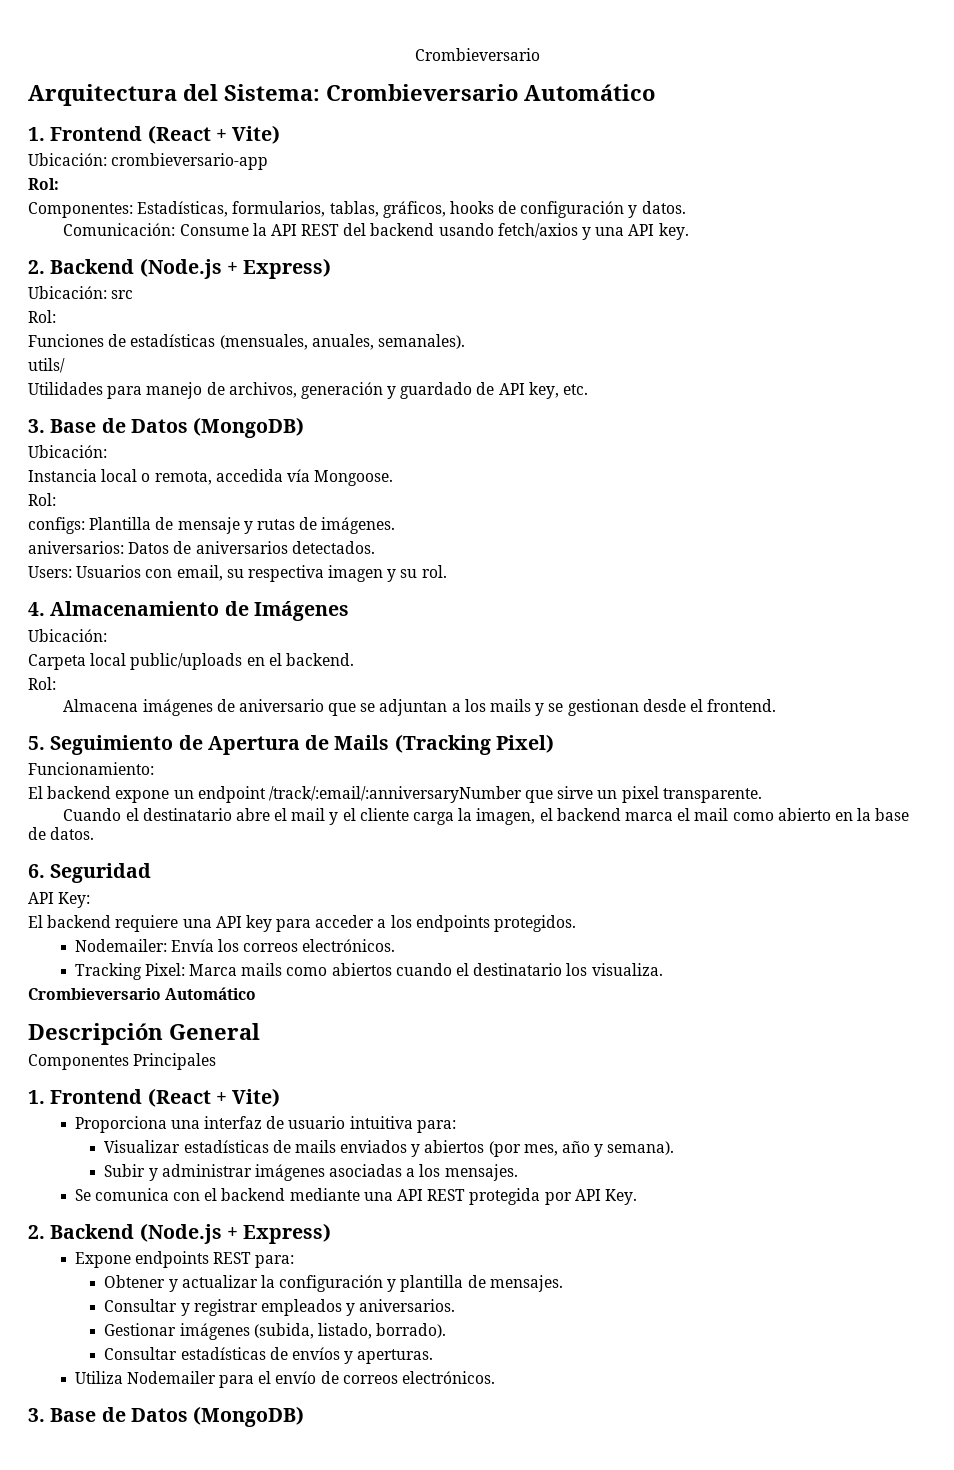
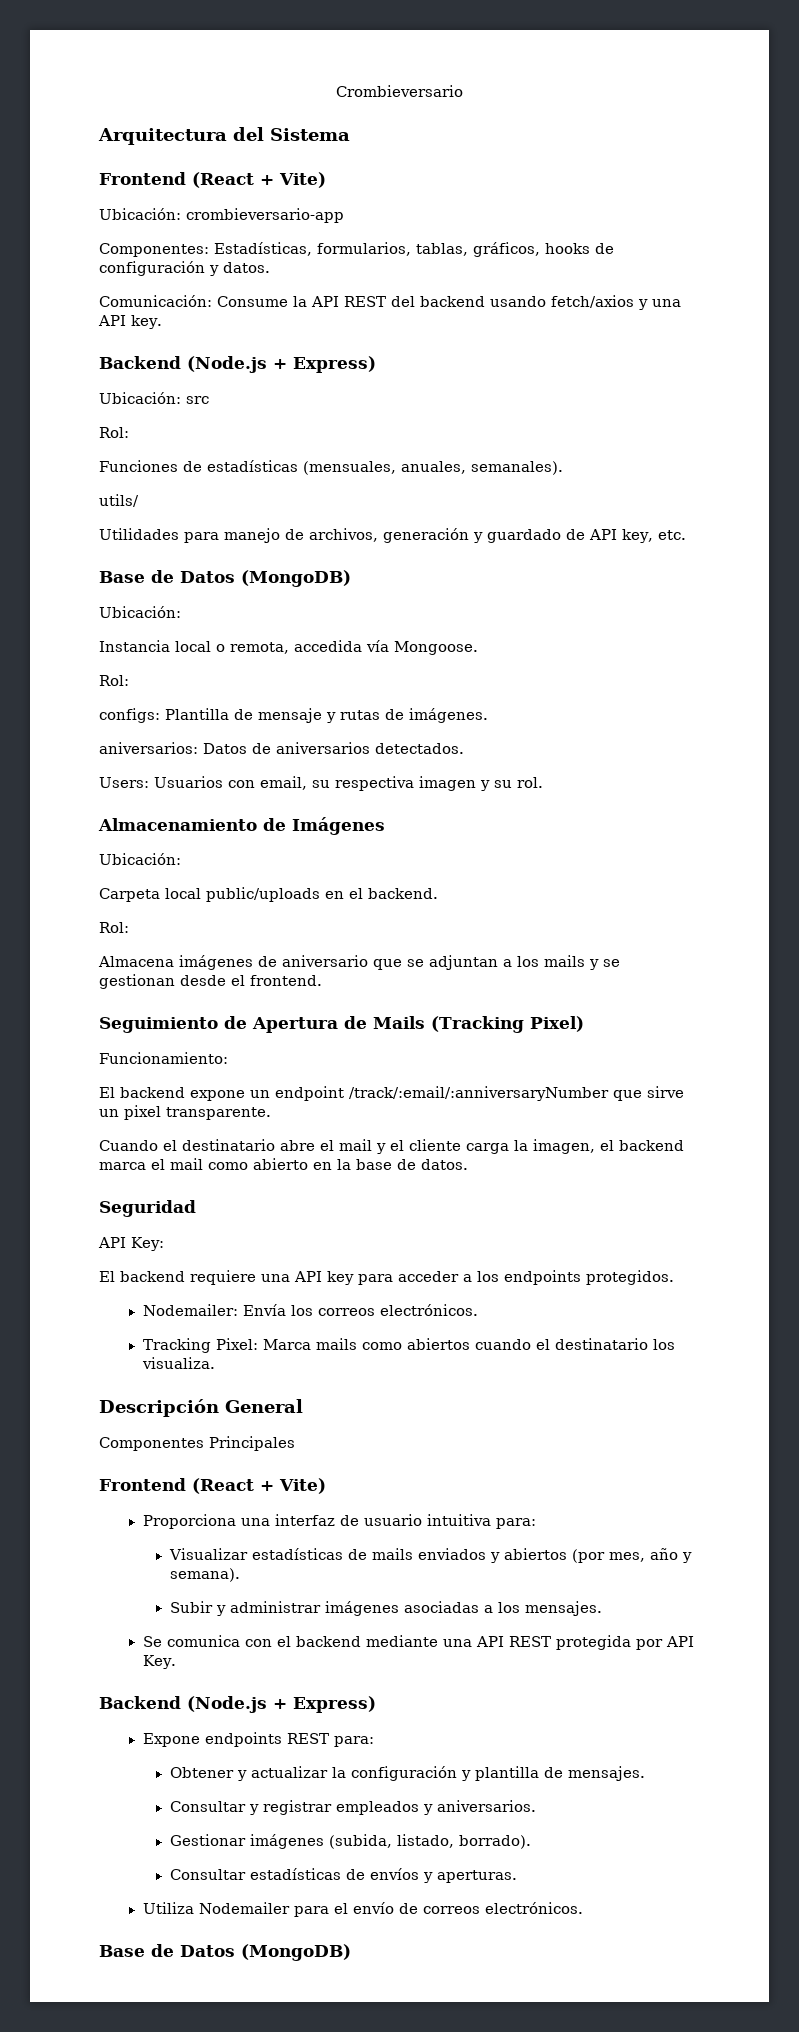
[224,84,655,101] [28,127,45,141] Sistema: Crombieversario Automático // 1. -> [270,128,350,141] Sistema //
[28,178,59,190] // Rol: -> (344, 215) none
[28,260,45,274] 2. -> (162, 322) none
[28,419,45,433] 3. -> (686, 535) none
[28,602,45,616] 4. -> (543, 782) none
[28,736,45,750] 5. -> (322, 980) none
[28,864,45,878] 6. -> (468, 1164) none
[28,987,257,1000] // Crombieversario Automático -> (215, 1363) none
[28,1090,45,1104] 1. -> (295, 1443) none
[28,1225,45,1239] 2. -> (176, 1662) none
[28,1408,45,1422] 3. -> (583, 1908) none

